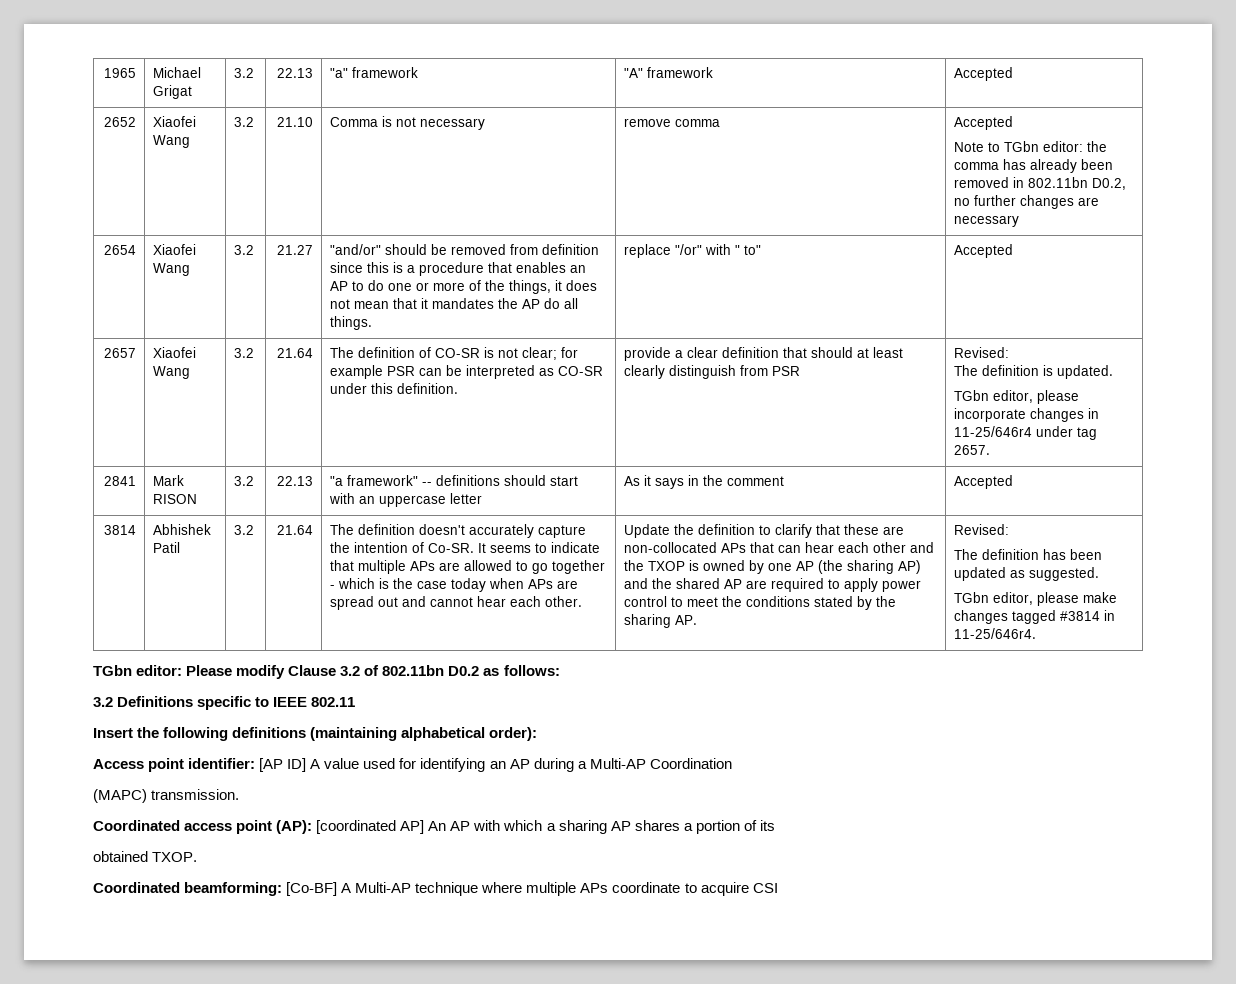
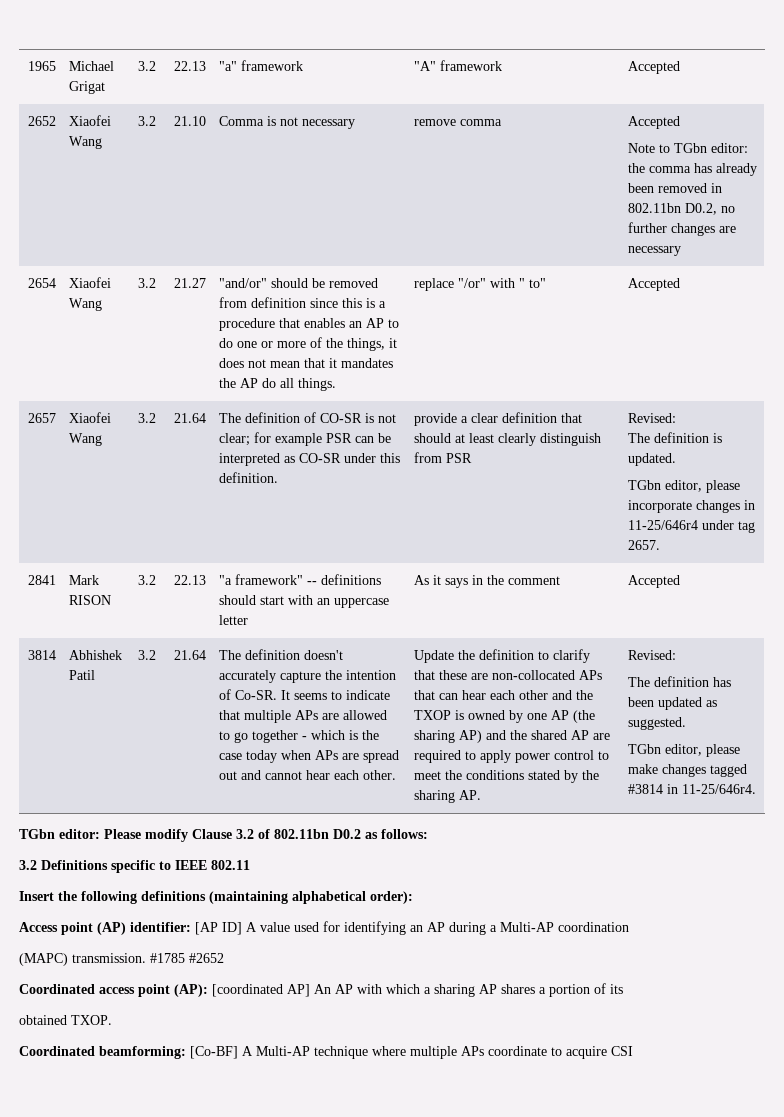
(185, 765) none -> [97,922,126,935] (AP)
[649,758,732,769] Coordination -> [558,922,629,932] coordination
(240, 794) none -> [150,953,224,963] #1785 #2652

